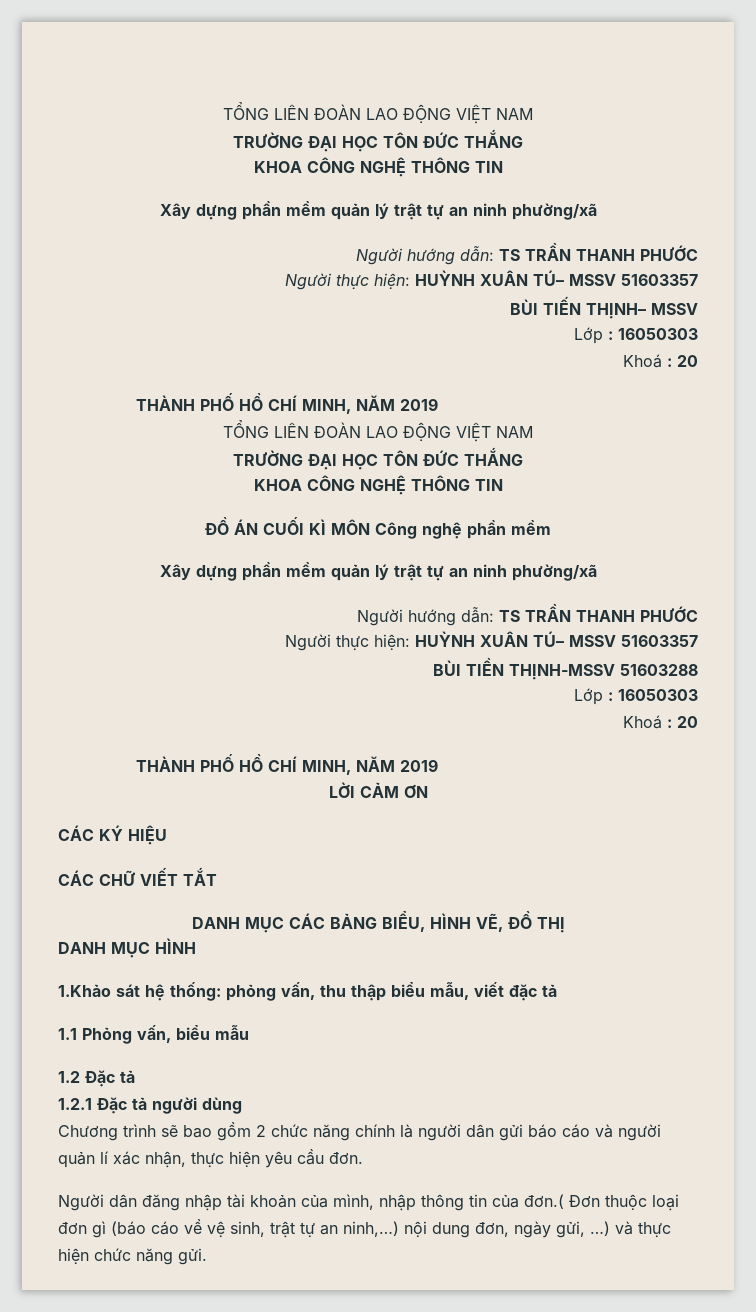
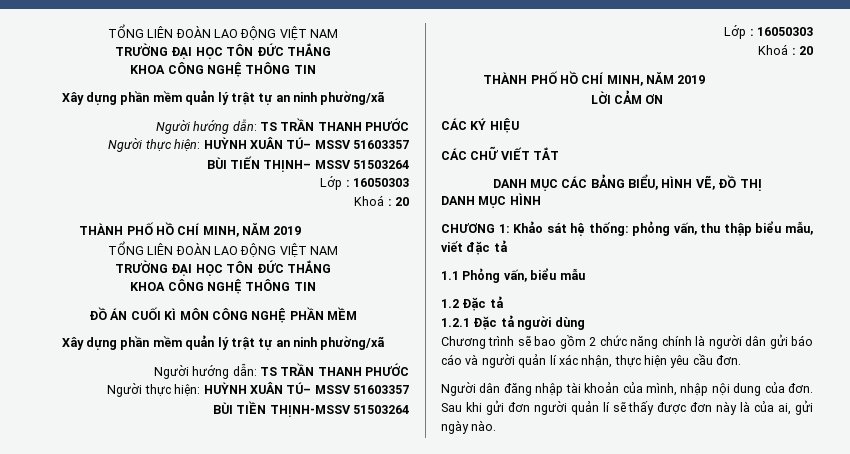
(698, 309) none -> [353,160,409,169] 51503264
[375,520,551,539] Công nghệ phần mềm -> [211,307,357,323] CÔNG NGHỆ PHẦN MỀM
[620,664,698,676] 51603288 -> [353,405,409,414] 51503264
[58,984,111,997] 1.Khảo -> [441,221,544,233] CHƯƠNG 1: Khảo
[421,1194,679,1211] [58,1219,671,1238] [58,1248,207,1265] thông tin của đơn.( Đơn thuộc loại đơn gì (báo cáo về vệ sinh, trật tự an ninh,…) nội dung đơn, ngày gửi, …) và thực hiện chức năng gửi. -> [711,382,813,396] [441,400,813,415] [441,420,497,434] nội dung của đơn. Sau khi gửi đơn người quản lí sẽ thấy được đơn này là của ai, gửi ngày nào.

